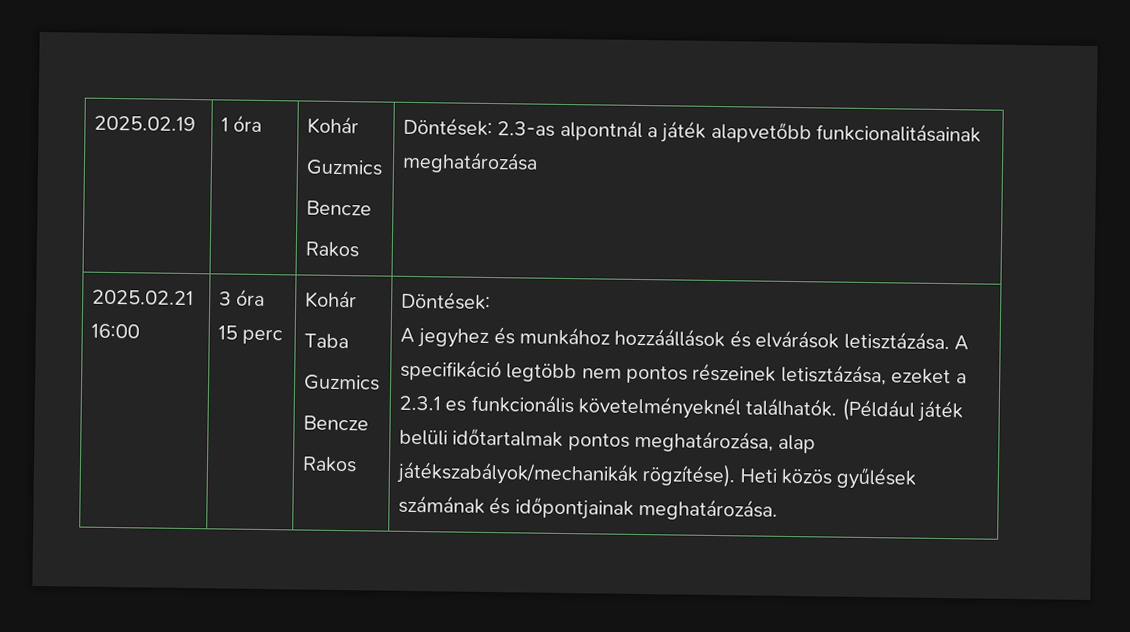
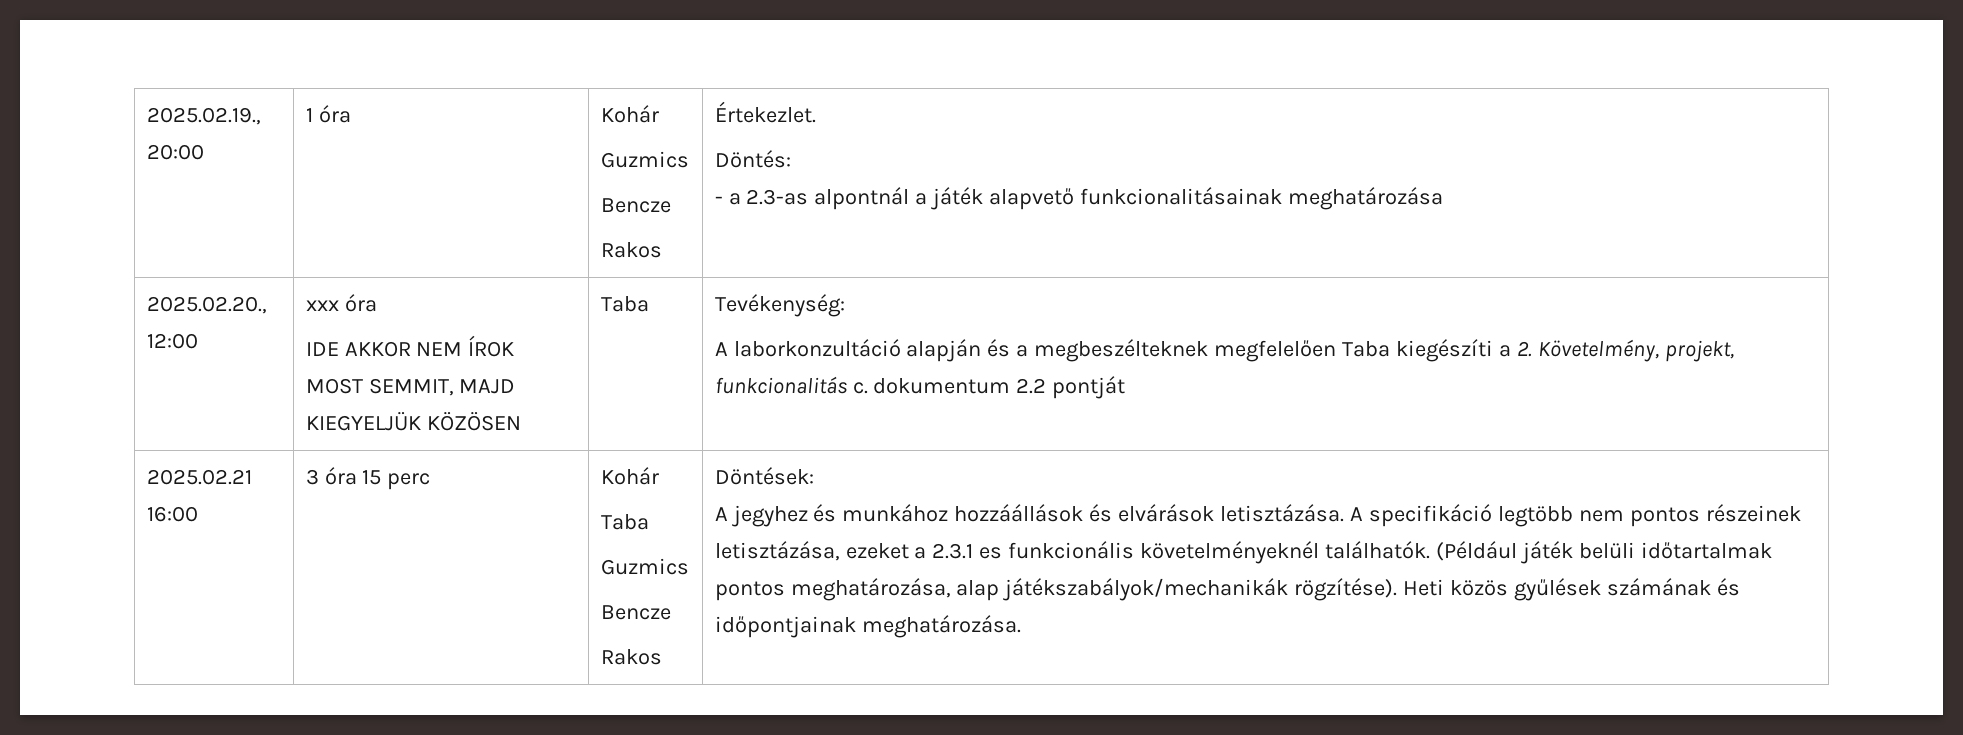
[93,115,196,132] 2025.02.19 -> [146,107,261,125] [146,144,204,160] 2025.02.19., 20:00
[402,117,493,137] Döntések: -> [714,101,816,123] [714,150,791,168] [714,193,741,205] Értekezlet. // Döntés: // - a
[710,121,812,144] alapvetőbb -> [989,188,1075,210] alapvető
(538, 162) none -> [146,296,267,314] [146,333,198,349] [305,294,377,312] [305,335,515,357] [305,378,516,396] [305,411,521,431] [600,296,649,312] [714,294,845,317] [714,339,1734,362] [714,376,1126,399] // 2025.02.20., 12:00 | xxx óra // IDE AKKOR NEM ÍROK MOST SEMMIT, MAJD KIEGYELJÜK KÖZÖSEN | Taba | Tevékenység: // A laborkonzultáció alapján és a megbeszélteknek megfelelően Taba kiegészíti a 2. Követelmény, projekt, funkcionalitás c. dokumentum 2.2 pontját

